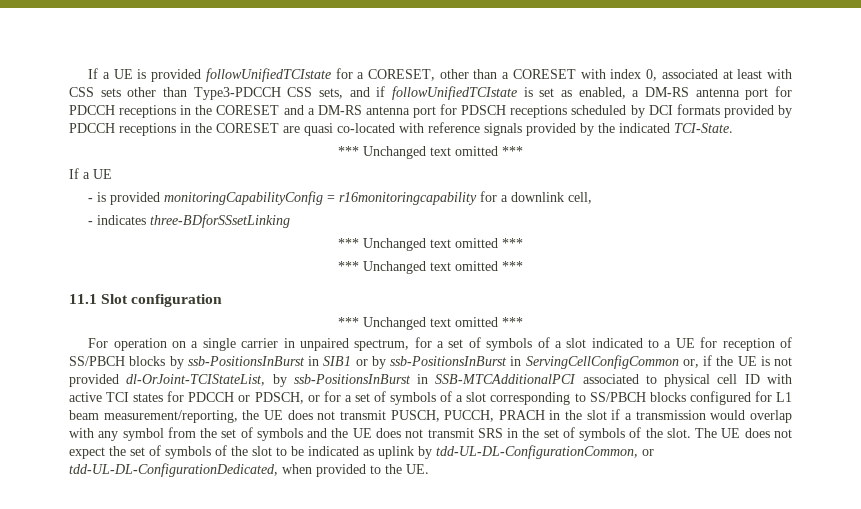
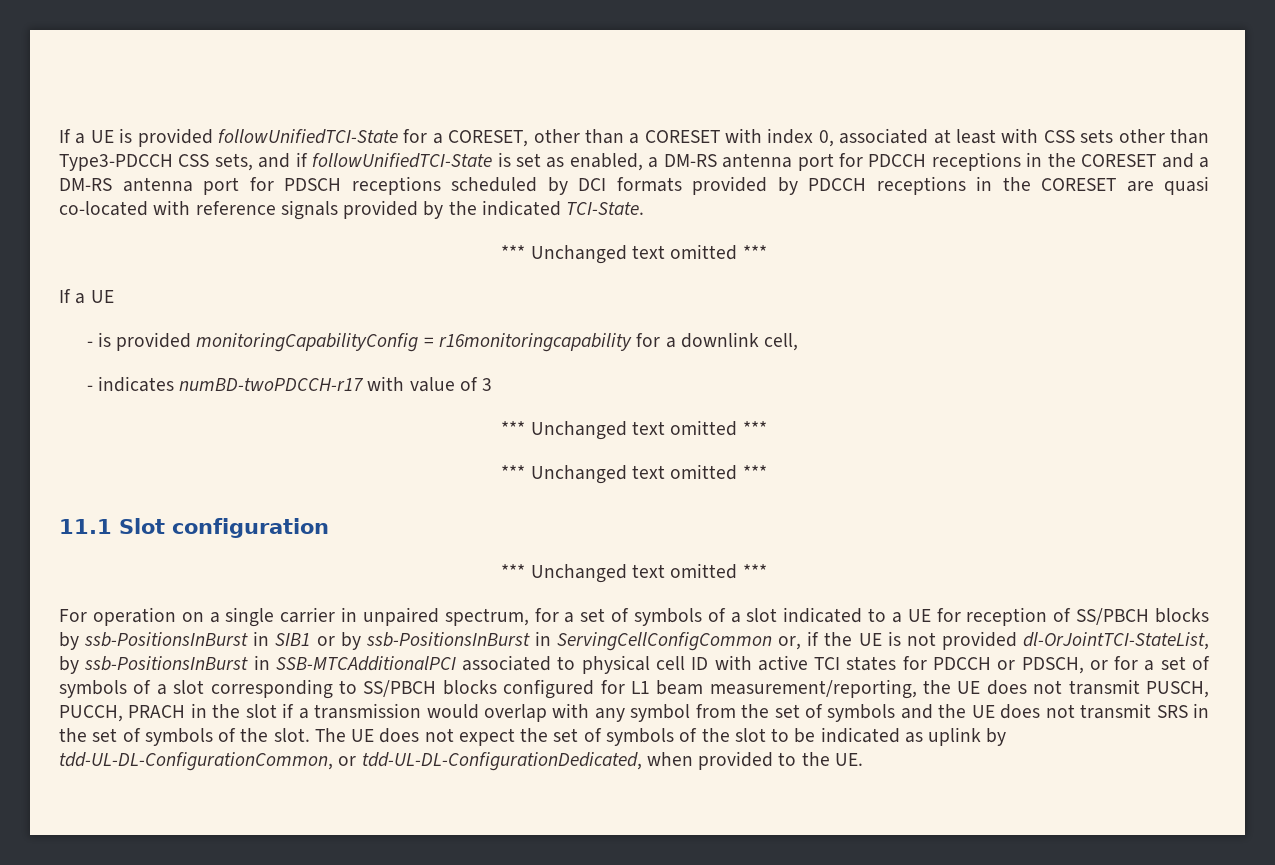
[205,68,331,82] followUnifiedTCIstate -> [217,129,398,144] followUnifiedTCI-State
[392,86,517,100] followUnifiedTCIstate -> [312,153,493,168] followUnifiedTCI-State
[149,214,290,228] three-BDforSSsetLinking -> [179,376,493,392] numBD-twoPDCCH-r17 with value of 3
[126,374,266,386] dl-OrJoint-TCIStateList, -> [1023,632,1209,650] dl-OrJointTCI-StateList,

